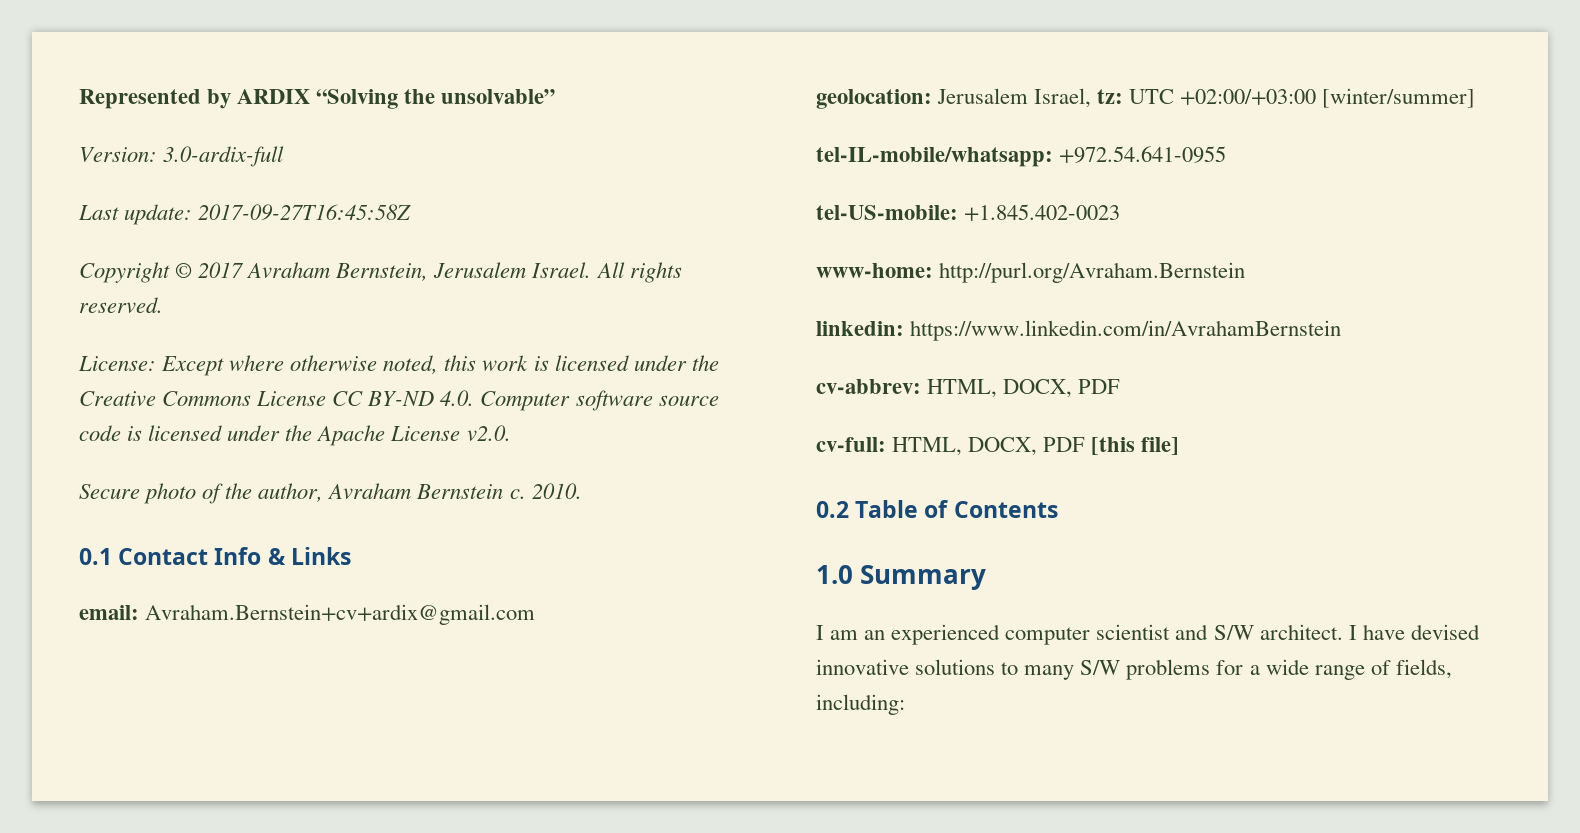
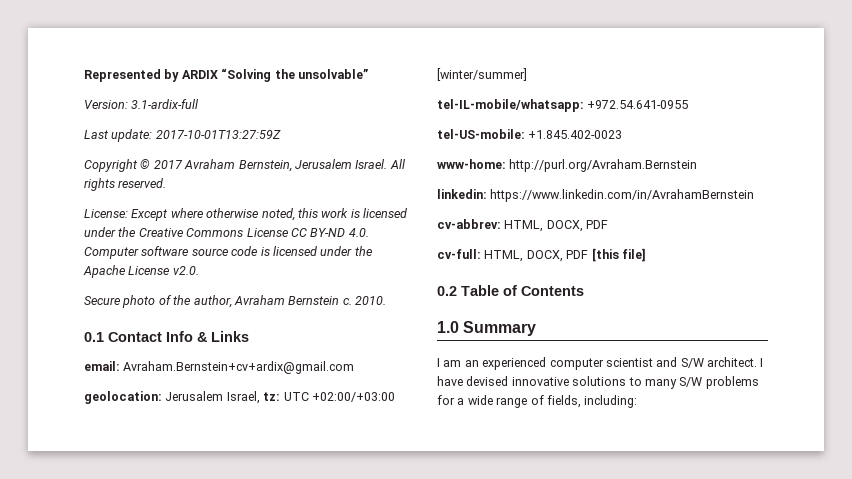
[163,146,285,167] 3.0-ardix-full -> [131,99,200,109] 3.1-ardix-full
[198,204,412,220] 2017-09-27T16:45:58Z -> [155,130,281,139] 2017-10-01T13:27:59Z

